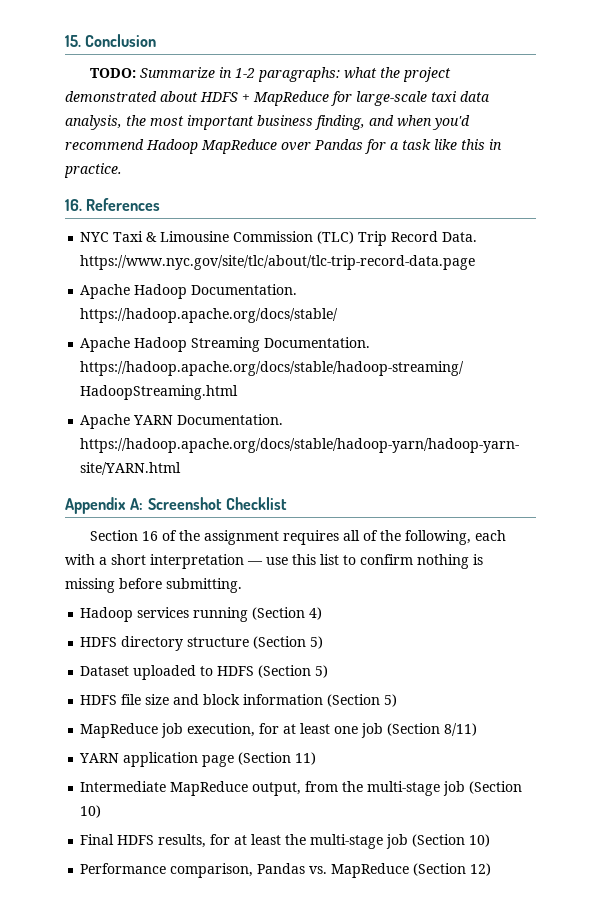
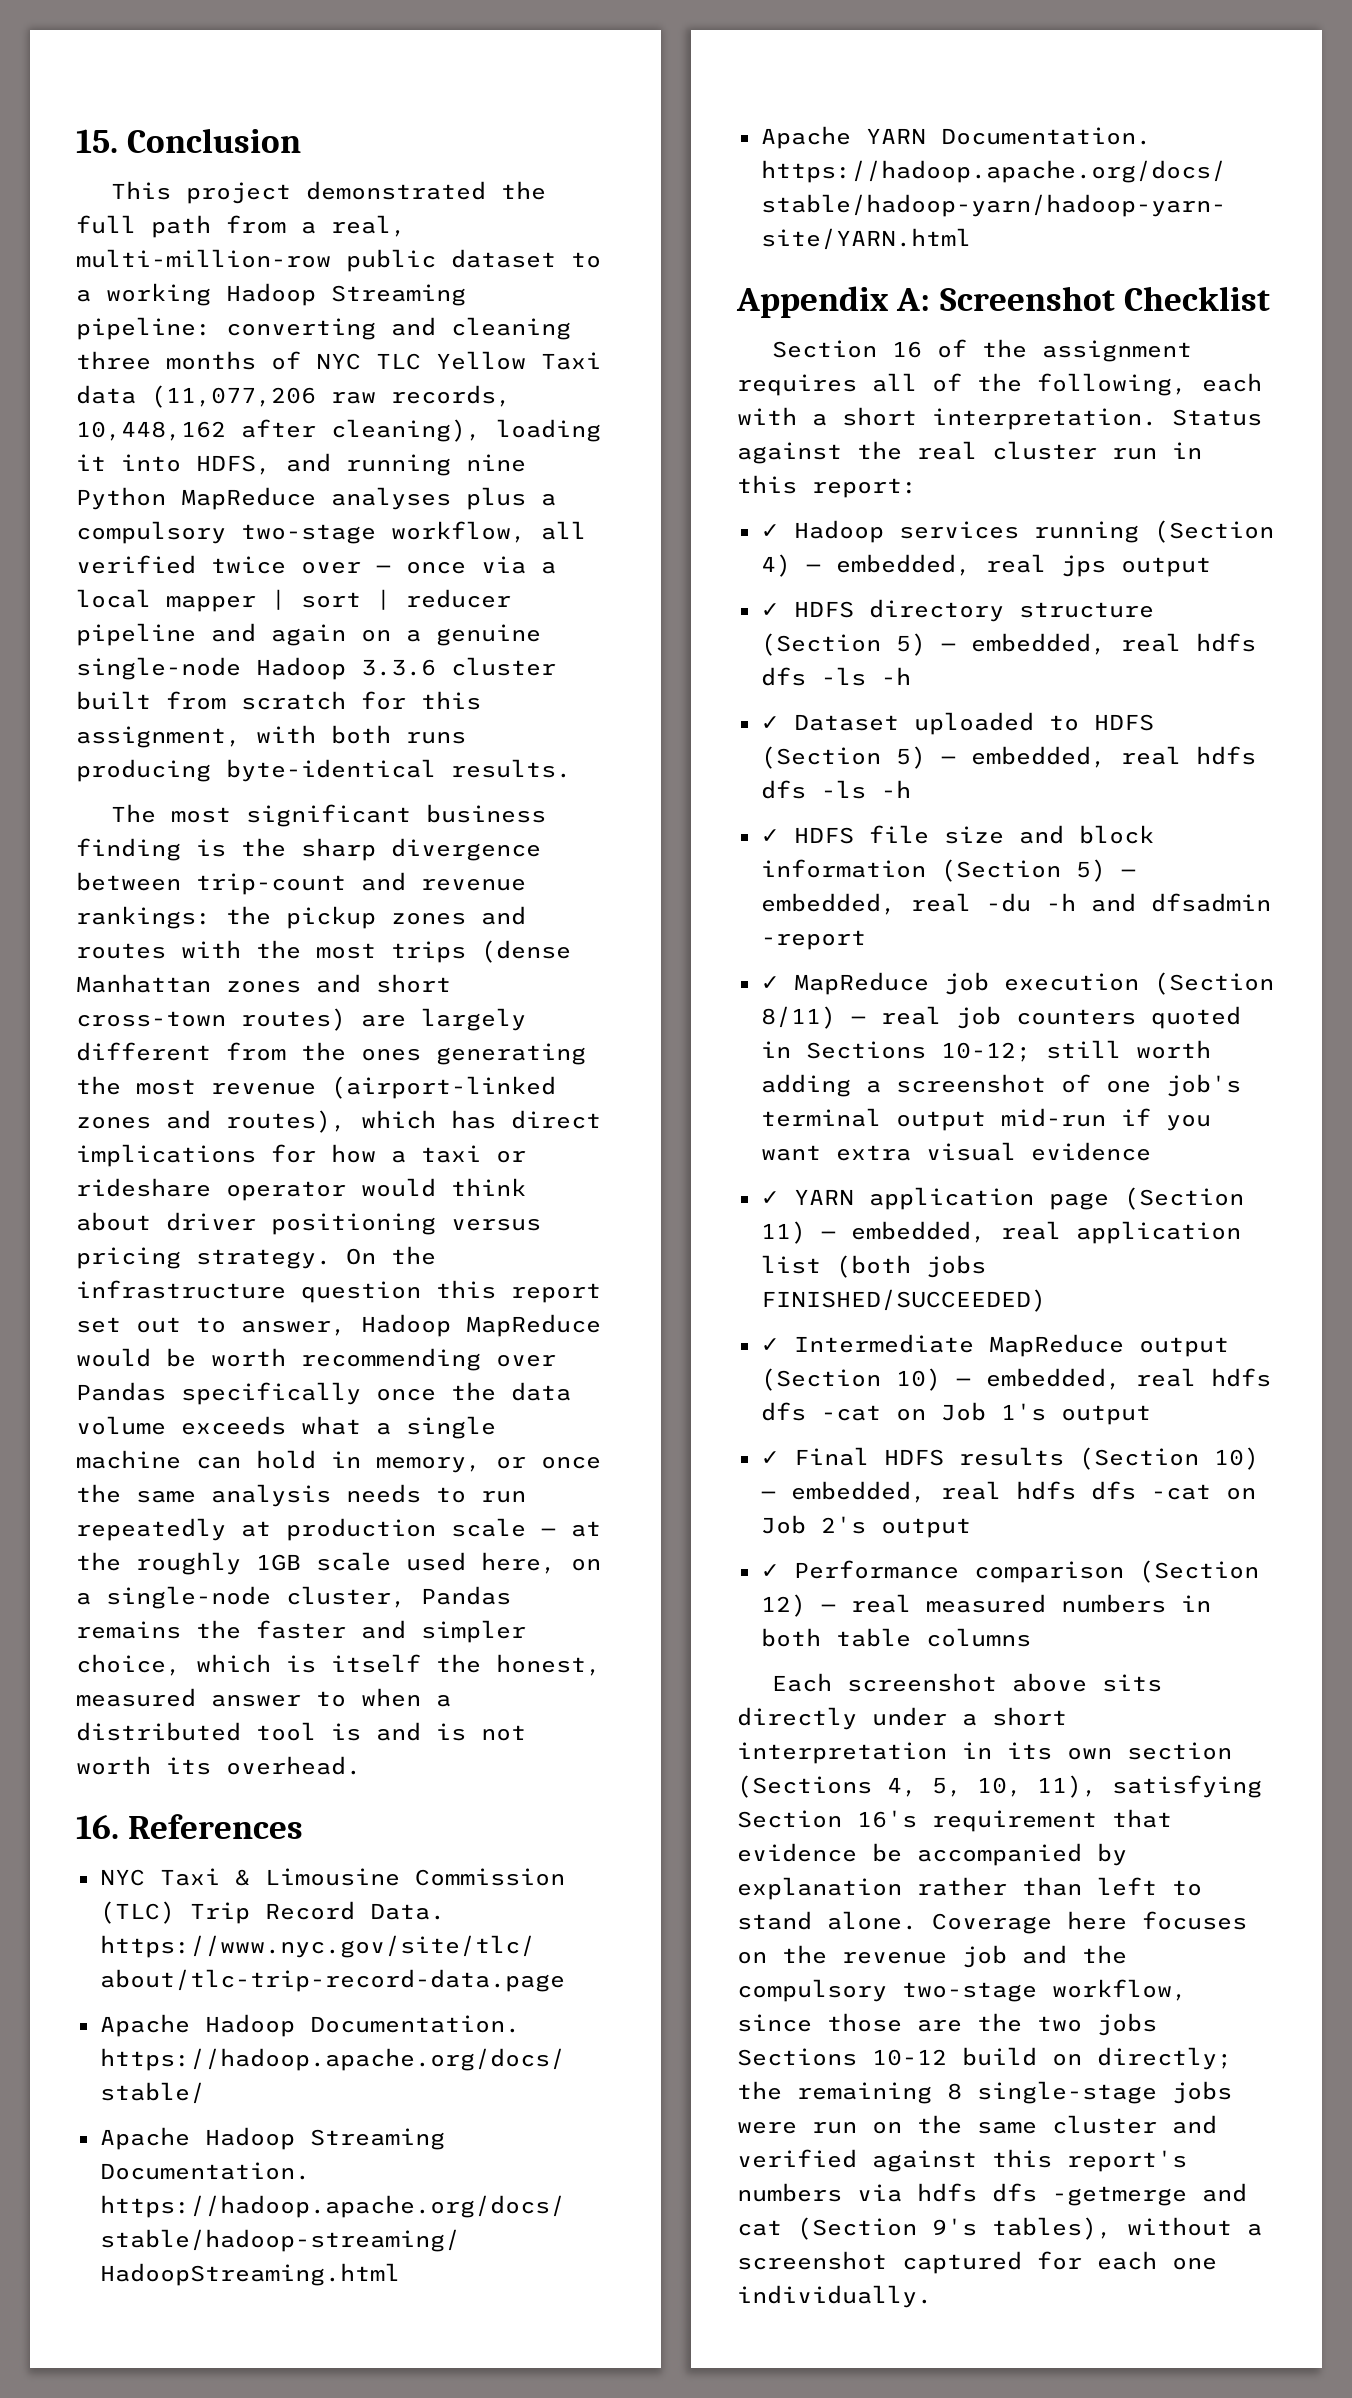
[90,67,452,82] [65,91,490,106] [65,115,470,130] [65,139,502,154] [64,163,122,178] TODO: Summarize in 1-2 paragraphs: what the project demonstrated about HDFS + MapReduce for large-scale taxi data analysis, the most important business finding, and when you'd recommend Hadoop MapReduce over Pandas for a task like this in practice. -> [111,181,547,204] [76,215,406,238] [76,249,601,272] [76,283,466,306] [76,317,571,340] [76,351,601,370] [76,385,511,408] [76,419,601,442] [76,453,526,476] [76,487,556,510] [76,521,586,544] [76,555,556,574] [76,589,511,612] [76,623,541,646] [76,657,556,680] [76,691,481,710] [76,725,466,748] [76,759,571,782] [111,804,547,827] [76,838,541,861] [76,872,526,895] [76,906,526,929] [76,940,571,963] [76,974,451,993] [76,1008,526,1031] [76,1042,586,1065] [76,1076,556,1099] [76,1110,601,1133] [76,1144,526,1167] [76,1178,526,1201] [76,1212,541,1235] [76,1246,436,1269] [76,1280,601,1303] [76,1314,601,1337] [76,1348,556,1371] [76,1382,571,1405] [76,1416,496,1439] [76,1450,601,1473] [76,1484,526,1507] [76,1518,601,1541] [76,1552,601,1575] [76,1586,511,1609] [76,1620,526,1643] [76,1654,601,1676] [76,1688,451,1707] [76,1722,526,1741] [76,1756,361,1775] This project demonstrated the full path from a real, multi-million-row public dataset to a working Hadoop Streaming pipeline: converting and cleaning three months of NYC TLC Yellow Taxi data (11,077,206 raw records, 10,448,162 after cleaning), loading it into HDFS, and running nine Python MapReduce analyses plus a compulsory two-stage workflow, all verified twice over — once via a local mapper | sort | reducer pipeline and again on a genuine single-node Hadoop 3.3.6 cluster built from scratch for this assignment, with both runs producing byte-identical results. // The most significant business finding is the sharp divergence between trip-count and revenue rankings: the pickup zones and routes with the most trips (dense Manhattan zones and short cross-town routes) are largely different from the ones generating the most revenue (airport-linked zones and routes), which has direct implications for how a taxi or rideshare operator would think about driver positioning versus pricing strategy. On the infrastructure question this report set out to answer, Hadoop MapReduce would be worth recommending over Pandas specifically once the data volume exceeds what a single machine can hold in memory, or once the same analysis needs to run repeatedly at production scale — at the roughly 1GB scale used here, on a single-node cluster, Pandas remains the faster and simpler choice, which is itself the honest, measured answer to when a distributed tool is and is not worth its overhead.
[150,554,483,569] [65,578,242,593] interpretation — use this list to confirm nothing is missing before submitting. // -> [932,408,1262,430] [737,441,1202,464] [737,475,917,498] [760,524,779,538] interpretation. Status against the real cluster run in this report: // ✓
(323, 613) // -> [805,554,1211,577] [760,603,779,617] — embedded, real jps output // ✓
(324, 642) // -> [940,633,1256,655] [760,667,911,686] [760,716,779,730] — embedded, real hdfs dfs -ls -h // ✓
(329, 671) // -> [940,746,1256,768] [760,780,911,799] [760,829,779,843] — embedded, real hdfs dfs -ls -h // ✓
[80,723,478,738] // MapReduce job execution, for at least one job (Section 8/11) // -> [1120,869,1136,877] [760,893,1271,915] [760,930,866,950] [760,972,1274,995] [760,1006,1241,1029] [760,1040,1211,1062] [760,1074,1241,1097] [760,1108,1211,1131] [760,1142,1151,1161] [760,1191,779,1205] — embedded, real -du -h and dfsadmin -report // ✓ MapReduce job execution (Section 8/11) — real job counters quoted in Sections 10-12; still worth adding a screenshot of one job's terminal output mid-run if you want extra visual evidence // ✓
[80,781,523,796] [80,805,102,818] [80,834,491,849] [80,863,492,878] // Intermediate MapReduce output, from the multi-stage job (Section 10) // Final HDFS results, for at least the multi-stage job (Section 10) // Performance comparison, Pandas vs. MapReduce (Section 12) -> [820,1221,1241,1244] [760,1255,986,1278] [760,1289,1046,1312] [760,1334,1229,1357] [760,1368,1271,1391] [760,1402,1151,1425] [760,1447,1259,1470] [760,1481,1256,1503] [760,1515,971,1538] [760,1560,1259,1583] [760,1594,1211,1617] [760,1628,1031,1647] [772,1673,1163,1692] [737,1707,1067,1730] [737,1742,1232,1764] [737,1775,1262,1798] [737,1809,1172,1832] [737,1843,1127,1866] [737,1877,1202,1900] [737,1911,1247,1934] [737,1945,1127,1968] [737,1979,1187,2002] [737,2013,1157,2036] [737,2047,1232,2070] [737,2081,1232,2104] [737,2115,1217,2134] [737,2149,1187,2172] [737,2183,1247,2206] [737,2217,1262,2240] [737,2251,1217,2274] [737,2285,932,2308] — embedded, real application list (both jobs FINISHED/SUCCEEDED) // ✓ Intermediate MapReduce output (Section 10) — embedded, real hdfs dfs -cat on Job 1's output // ✓ Final HDFS results (Section 10) — embedded, real hdfs dfs -cat on Job 2's output // ✓ Performance comparison (Section 12) — real measured numbers in both table columns // Each screenshot above sits directly under a short interpretation in its own section (Sections 4, 5, 10, 11), satisfying Section 16's requirement that evidence be accompanied by explanation rather than left to stand alone. Coverage here focuses on the revenue job and the compulsory two-stage workflow, since those are the two jobs Sections 10-12 build on directly; the remaining 8 single-stage jobs were run on the same cluster and verified against this report's numbers via hdfs dfs -getmerge and cat (Section 9's tables), without a screenshot captured for each one individually.

